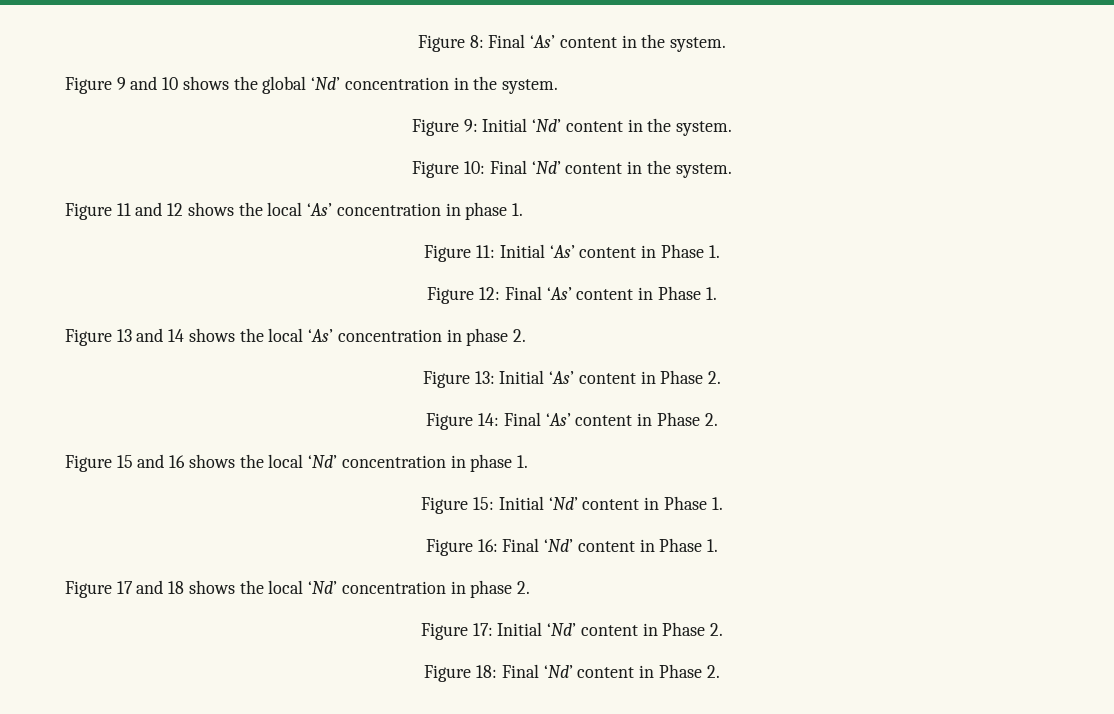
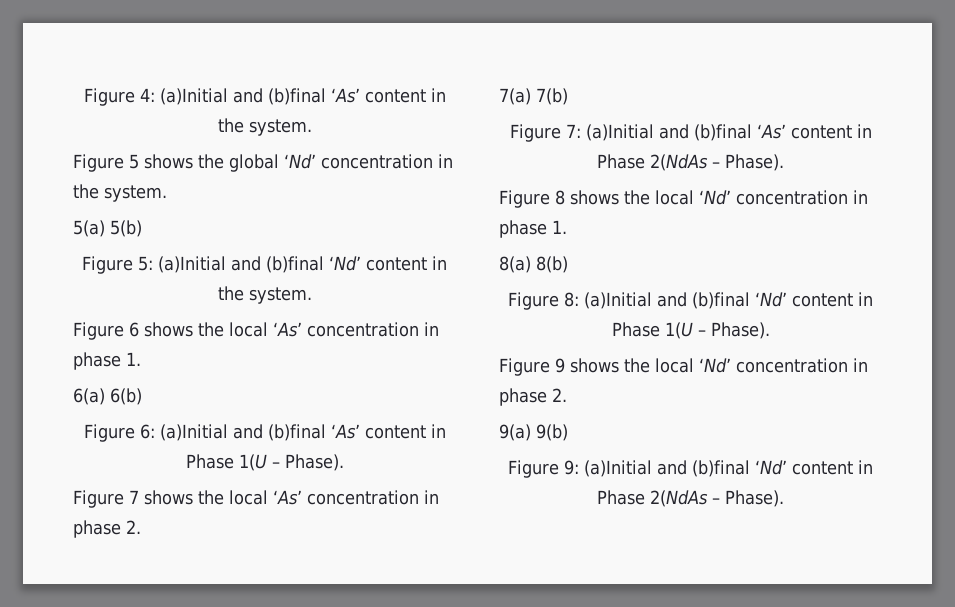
[417,34,526,52] Figure 8: Final -> [83,88,326,106] Figure 4: (a)Initial and (b)final
[116,76,179,90] 9 and 10 -> [128,154,139,169] 5
[411,118,733,136] [412,160,732,178] [65,202,184,220] // Figure 9: Initial ‘Nd’ content in the system. // Figure 10: Final ‘Nd’ content in the system. // Figure 11 and 12 -> [73,220,142,237] [82,256,447,274] [217,286,312,304] [73,322,139,340] // 5(a) 5(b) // Figure 5: (a)Initial and (b)final ‘Nd’ content in the system. // Figure 6
[424,244,720,262] [427,286,717,304] [65,328,185,346] // Figure 11: Initial ‘As’ content in Phase 1. // Figure 12: Final ‘As’ content in Phase 1. // Figure 13 and 14 -> [73,388,142,405] [83,424,446,442] [185,454,344,471] [73,490,139,508] // 6(a) 6(b) // Figure 6: (a)Initial and (b)final ‘As’ content in Phase 1(U – Phase). // Figure 7
[422,370,722,388] [426,412,718,430] [65,454,186,472] // Figure 13: Initial ‘As’ content in Phase 2. // Figure 14: Final ‘As’ content in Phase 2. // Figure 15 and 16 -> [499,88,568,105] [509,124,872,142] [597,154,784,171] [499,190,565,208] // 7(a) 7(b) // Figure 7: (a)Initial and (b)final ‘As’ content in Phase 2(NdAs – Phase). // Figure 8
[421,496,723,514] [425,538,719,556] [65,580,185,598] // Figure 15: Initial ‘Nd’ content in Phase 1. // Figure 16: Final ‘Nd’ content in Phase 1. // Figure 17 and 18 -> [499,256,568,273] [508,292,873,310] [611,322,770,339] [499,358,565,376] // 8(a) 8(b) // Figure 8: (a)Initial and (b)final ‘Nd’ content in Phase 1(U – Phase). // Figure 9
[420,622,724,640] [424,664,720,682] // Figure 17: Initial ‘Nd’ content in Phase 2. // Figure 18: Final ‘Nd’ content in Phase 2. -> [499,424,568,441] [508,460,873,478] [597,490,784,507] // 9(a) 9(b) // Figure 9: (a)Initial and (b)final ‘Nd’ content in Phase 2(NdAs – Phase).

